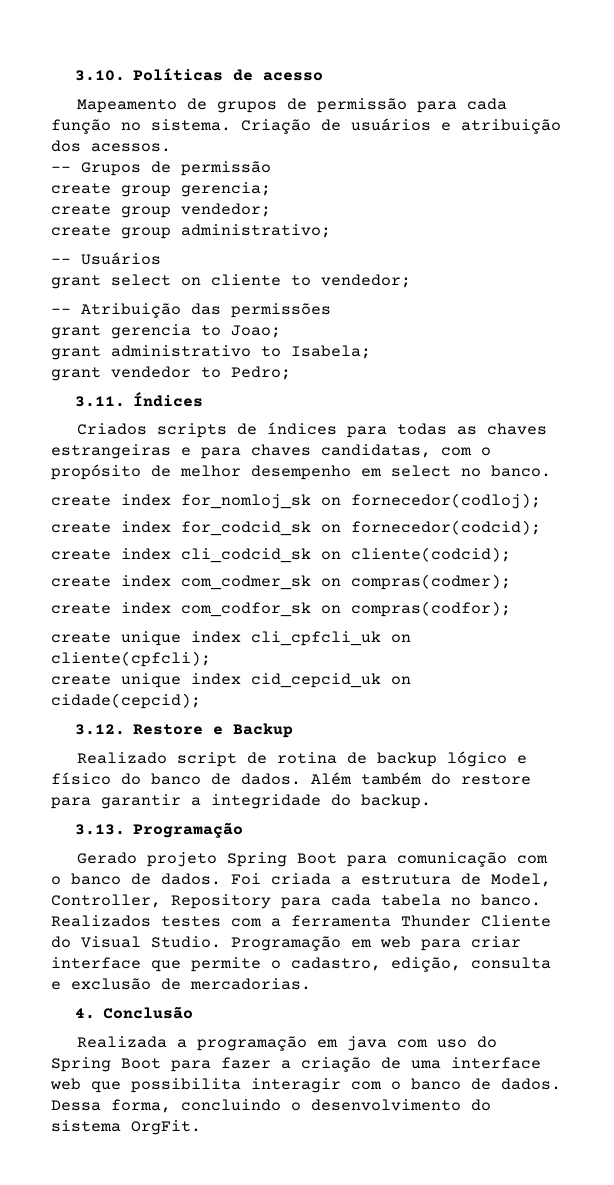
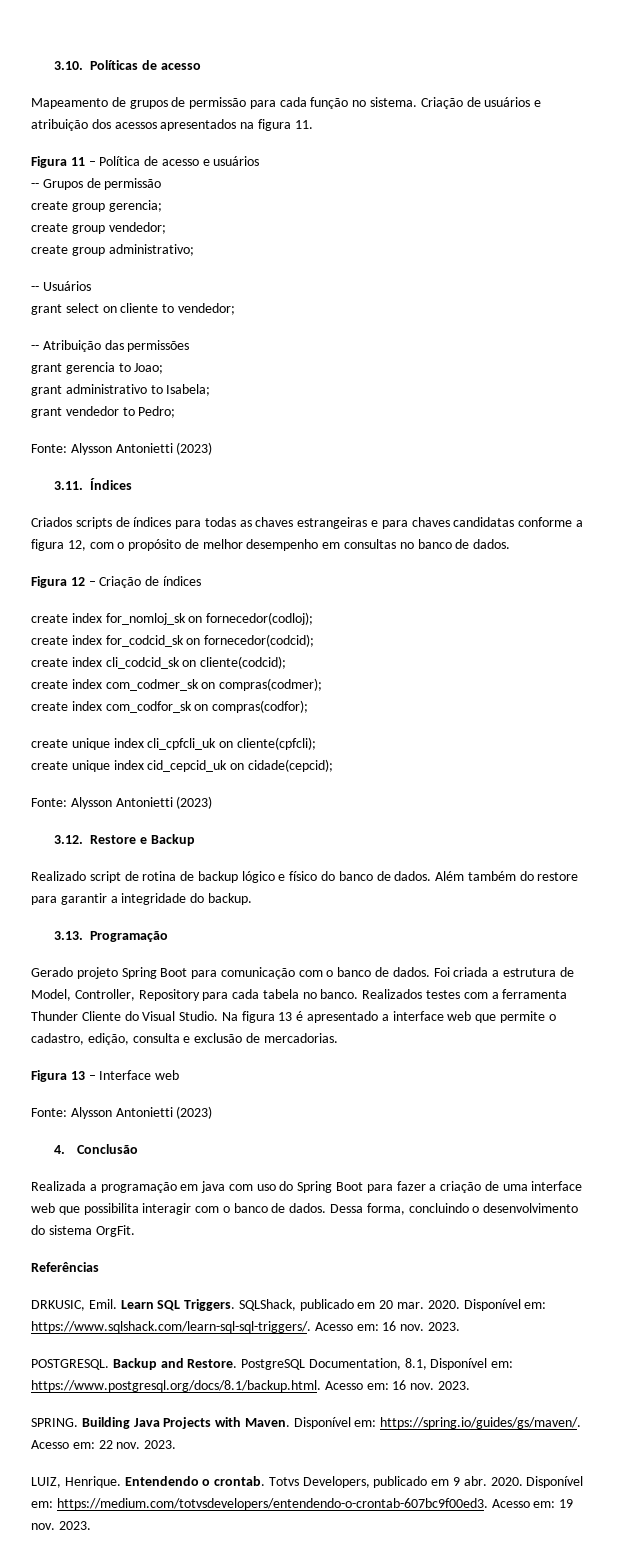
[91,143,171,152] acessos. -> [114,119,313,131] [31,156,260,168] acessos apresentados na figura 11. // Figura 11 – Política de acesso e usuários
(291, 373) none -> [31,442,213,455] // Fonte: Alysson Antonietti (2023)
[321,444,431,458] candidatas, -> [453,517,583,527] [31,539,86,551] candidatas conforme a figura 12,
[391,465,551,477] select no banco. -> [344,539,511,549] [31,576,201,588] consultas no banco de dados. // Figura 12 – Criação de índices
(201, 701) none -> [31,796,213,809] // Fonte: Alysson Antonietti (2023)
[231,936,521,951] [51,957,141,969] Programação em web para criar interface -> [221,1011,472,1023] Na figura 13 é apresentado a interface web
(311, 984) none -> [31,1070,180,1082] [31,1106,213,1119] // Figura 13 – Interface web // Fonte: Alysson Antonietti (2023)
(201, 1127) none -> [31,1262,99,1272] [31,1299,547,1311] [31,1321,460,1333] [31,1358,514,1370] [31,1380,470,1392] [31,1417,582,1429] [31,1440,177,1449] [31,1476,584,1488] [31,1498,574,1510] [31,1521,91,1530] // Referências // DRKUSIC, Emil. Learn SQL Triggers. SQLShack, publicado em 20 mar. 2020. Disponível em: https://www.sqlshack.com/learn-sql-sql-triggers/. Acesso em: 16 nov. 2023. // POSTGRESQL. Backup and Restore. PostgreSQL Documentation, 8.1, Disponível em: https://www.postgresql.org/docs/8.1/backup.html. Acesso em: 16 nov. 2023. // SPRING. Building Java Projects with Maven. Disponível em: https://spring.io/guides/gs/maven/. Acesso em: 22 nov. 2023. // LUIZ, Henrique. Entendendo o crontab. Totvs Developers, publicado em 9 abr. 2020. Disponível em: https://medium.com/totvsdevelopers/entendendo-o-crontab-607bc9f00ed3. Acesso em: 19 nov. 2023.

